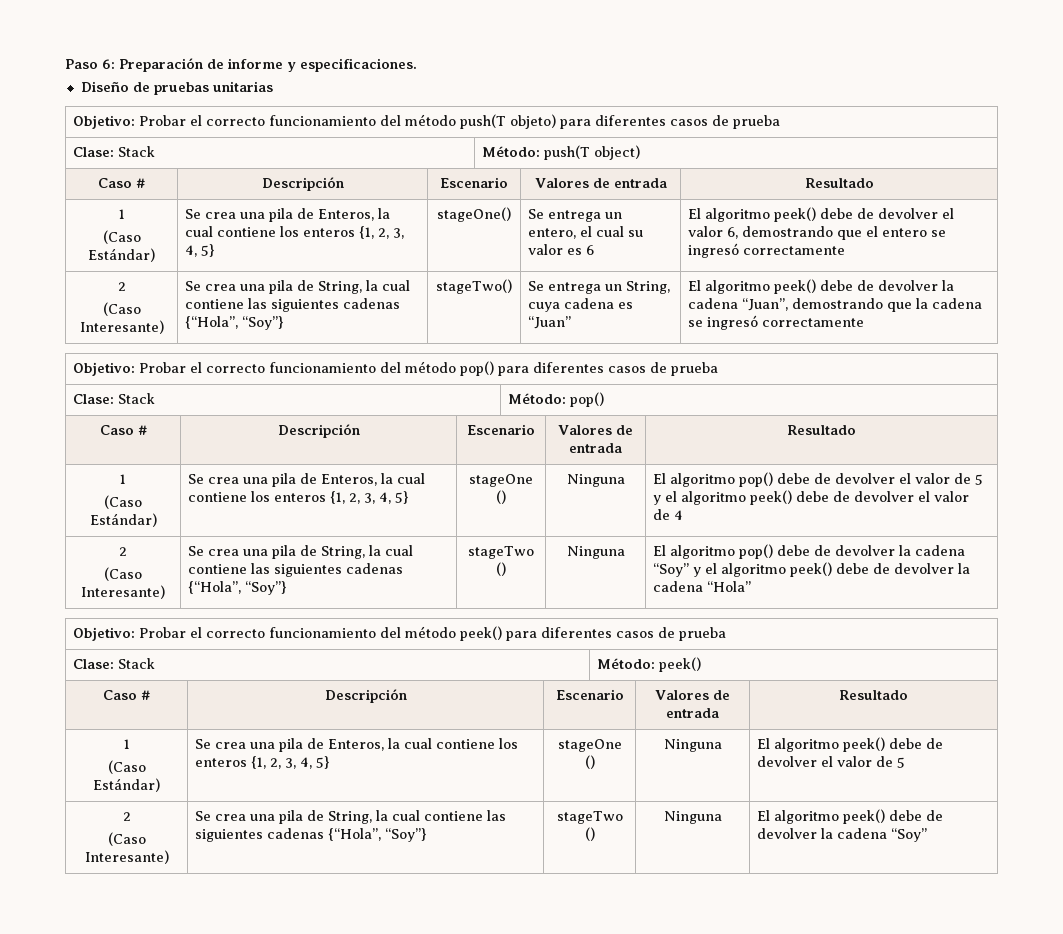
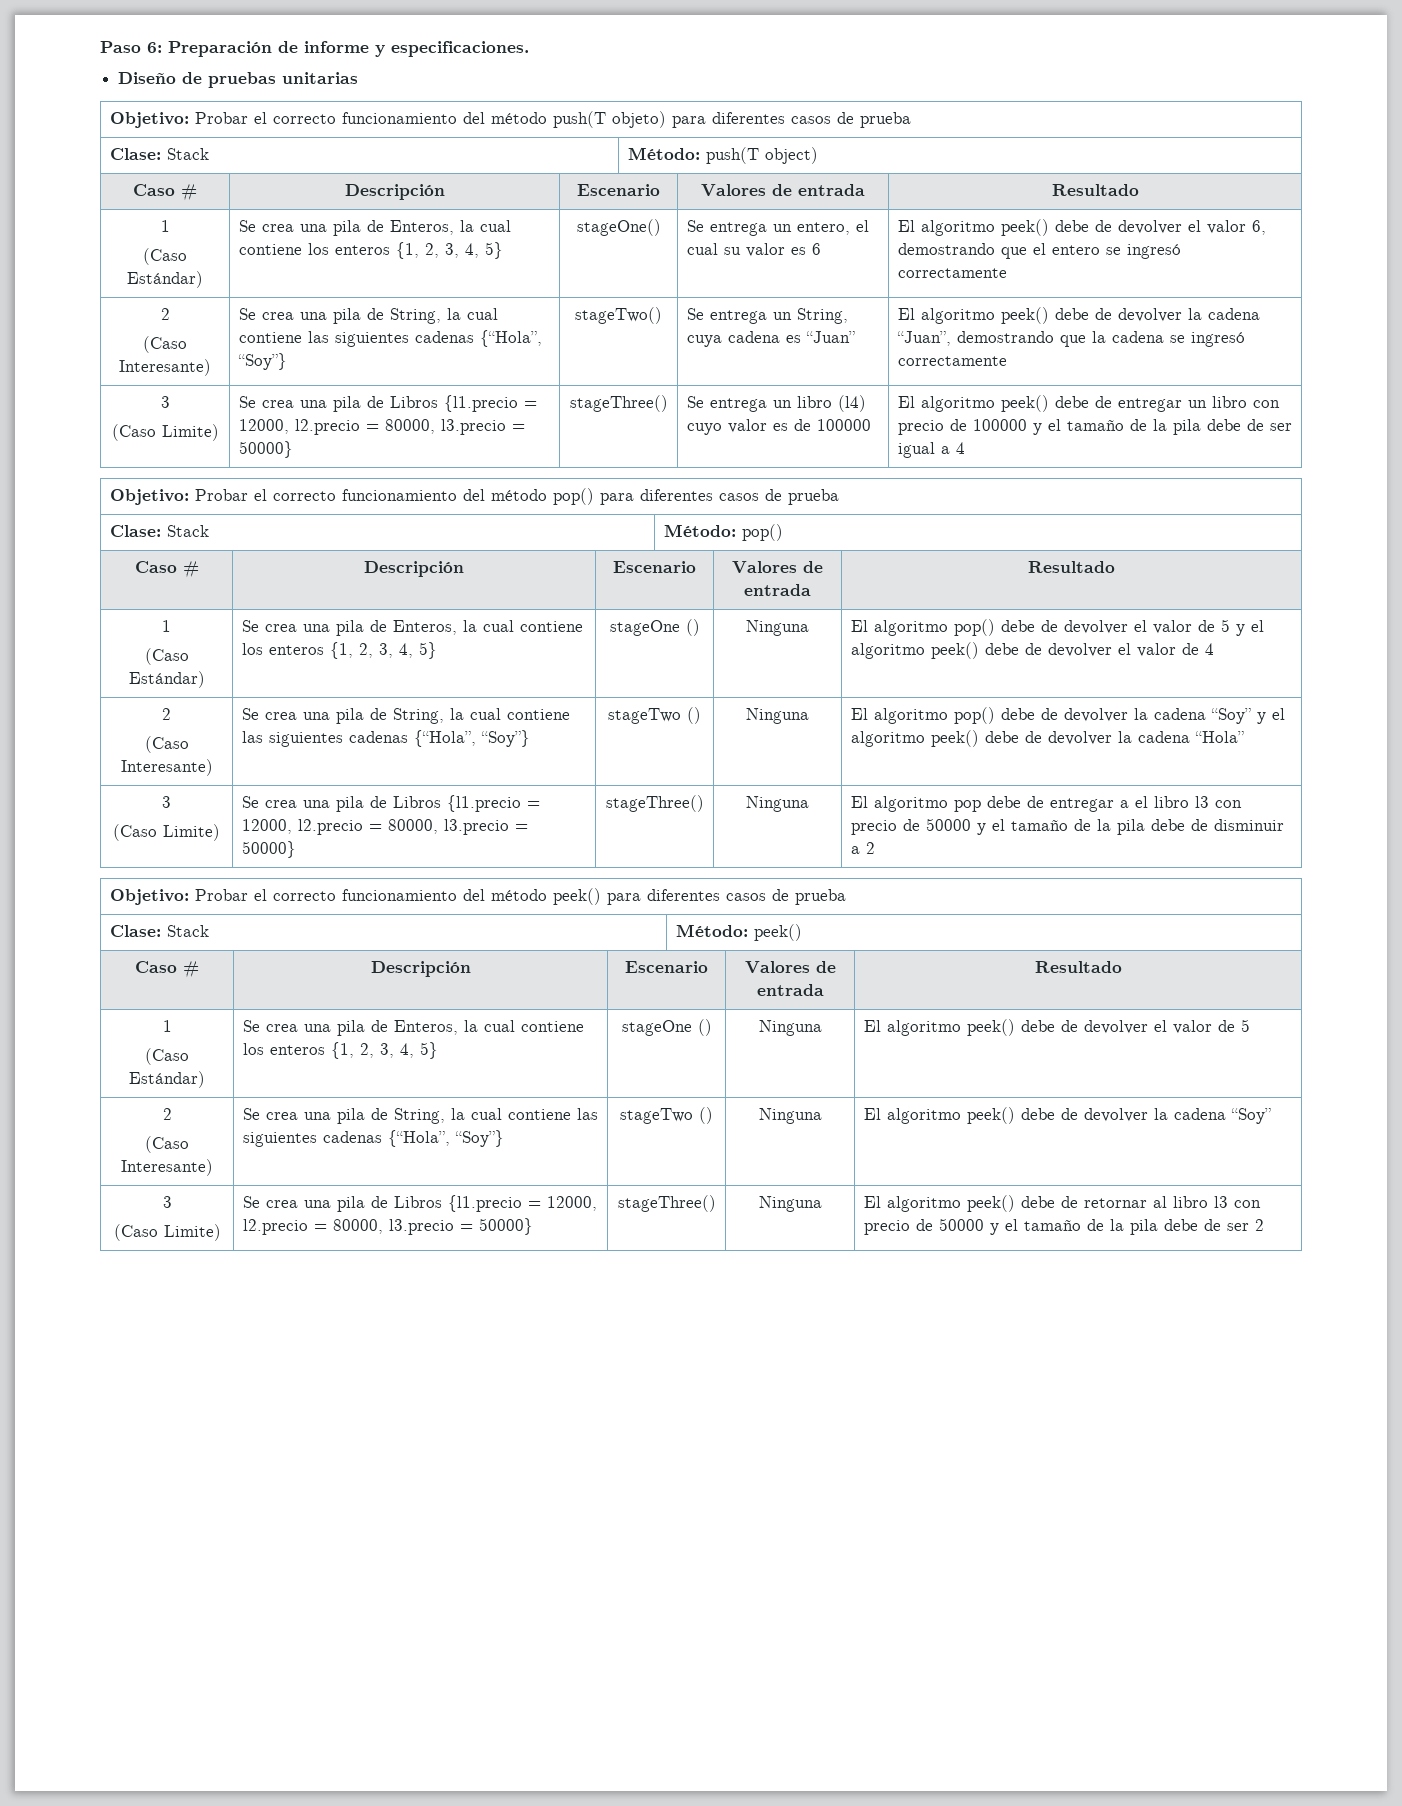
(865, 322) none -> [160,396,170,408] [111,424,219,441] [238,395,537,412] [238,419,525,435] [238,441,293,458] [569,395,668,412] [686,395,866,412] [686,419,871,435] [897,395,1280,412] [897,419,1292,435] [897,442,965,458] // 3 // (Caso Limite) | Se crea una pila de Libros {l1.precio = 12000, l2.precio = 80000, l3.precio = 50000} | stageThree() | Se entrega un libro (l4) cuyo valor es de 100000 | El algoritmo peek() debe de entregar un libro con precio de 100000 y el tamaño de la pila debe de ser igual a 4
(752, 586) none -> [162,796,171,808] [113,824,220,841] [241,795,540,812] [241,819,528,835] [241,841,296,858] [605,795,704,812] [746,796,809,812] [850,796,1242,812] [850,818,1284,835] [850,842,875,854] // 3 // (Caso Limite) | Se crea una pila de Libros {l1.precio = 12000, l2.precio = 80000, l3.precio = 50000} | stageThree() | Ninguna | El algoritmo pop debe de entregar a el libro l3 con precio de 50000 y el tamaño de la pila debe de disminuir a 2
(928, 835) none -> [162,1196,172,1208] [113,1224,221,1241] [242,1195,597,1212] [242,1218,533,1235] [617,1195,716,1212] [758,1196,822,1212] [863,1195,1261,1212] [863,1218,1264,1235] // 3 // (Caso Limite) | Se crea una pila de Libros {l1.precio = 12000, l2.precio = 80000, l3.precio = 50000} | stageThree() | Ninguna | El algoritmo peek() debe de retornar al libro l3 con precio de 50000 y el tamaño de la pila debe de ser 2

